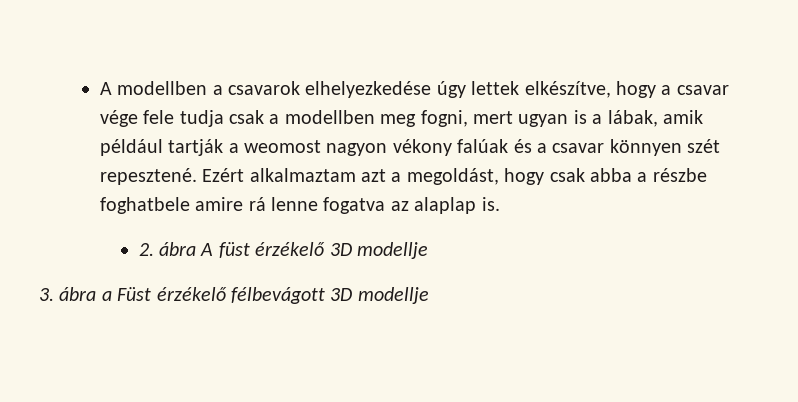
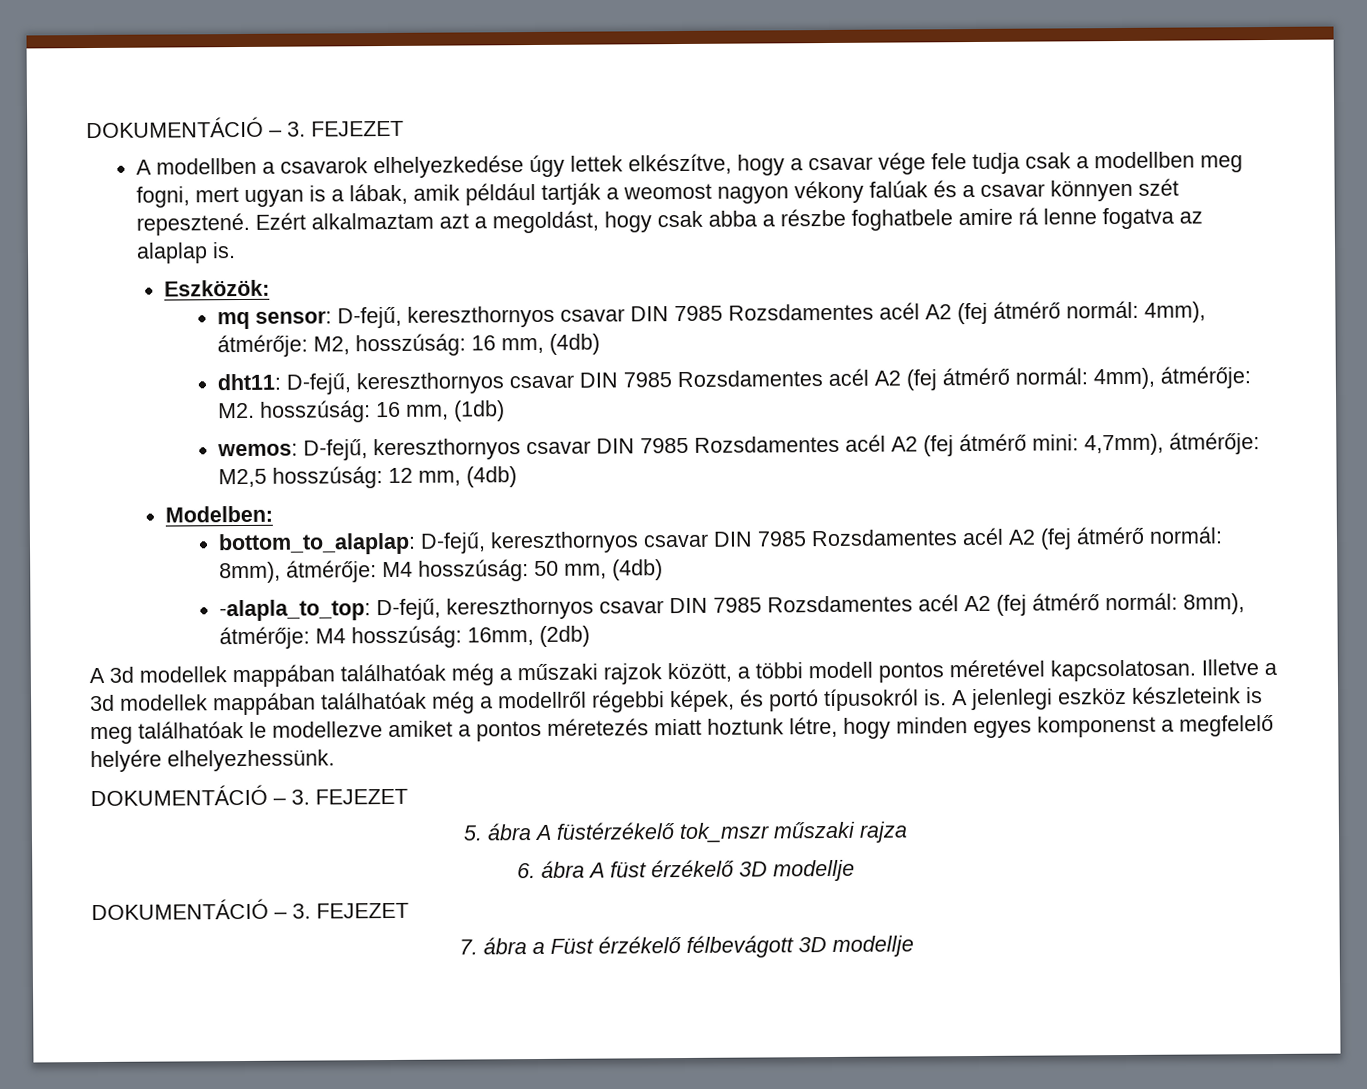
(99, 88) none -> [86,116,404,139] DOKUMENTÁCIÓ – 3. FEJEZET //
[138,243,154,256] 2. -> [163,279,270,297] [217,300,1207,330] [217,333,601,358] [217,366,1252,395] [218,400,506,423] [217,432,1261,461] [218,466,518,489] [164,505,273,523] [218,526,1224,556] [219,559,664,584] [219,592,1246,622] [219,625,591,650] [89,659,1277,688] [90,686,1263,716] [90,714,1274,745] [90,749,335,773] [90,784,408,807] [463,821,908,844] [517,863,536,879] Eszközök: // mq sensor: D-fejű, kereszthornyos csavar DIN 7985 Rozsdamentes acél A2 (fej átmérő normál: 4mm), átmérője: M2, hosszúság: 16 mm, (4db) // dht11: D-fejű, kereszthornyos csavar DIN 7985 Rozsdamentes acél A2 (fej átmérő normál: 4mm), átmérője: M2. hosszúság: 16 mm, (1db) // wemos: D-fejű, kereszthornyos csavar DIN 7985 Rozsdamentes acél A2 (fej átmérő mini: 4,7mm), átmérője: M2,5 hosszúság: 12 mm, (4db) // Modelben: // bottom_to_alaplap: D-fejű, kereszthornyos csavar DIN 7985 Rozsdamentes acél A2 (fej átmérő normál: 8mm), átmérője: M4 hosszúság: 50 mm, (4db) // -alapla_to_top: D-fejű, kereszthornyos csavar DIN 7985 Rozsdamentes acél A2 (fej átmérő normál: 8mm), átmérője: M4 hosszúság: 16mm, (2db) // A 3d modellek mappában találhatóak még a műszaki rajzok között, a többi modell pontos méretével kapcsolatosan. Illetve a 3d modellek mappában találhatóak még a modellről régebbi képek, és portó típusokról is. A jelenlegi eszköz készleteink is meg találhatóak le modellezve amiket a pontos méretezés miatt hoztunk létre, hogy minden egyes komponenst a megfelelő helyére elhelyezhessünk. // DOKUMENTÁCIÓ – 3. FEJEZET // 5. ábra A füstérzékelő tok_mszr műszaki rajza // 6.
[39,288,54,301] 3. -> [91,898,409,921] [458,939,478,955] DOKUMENTÁCIÓ – 3. FEJEZET // 7.

